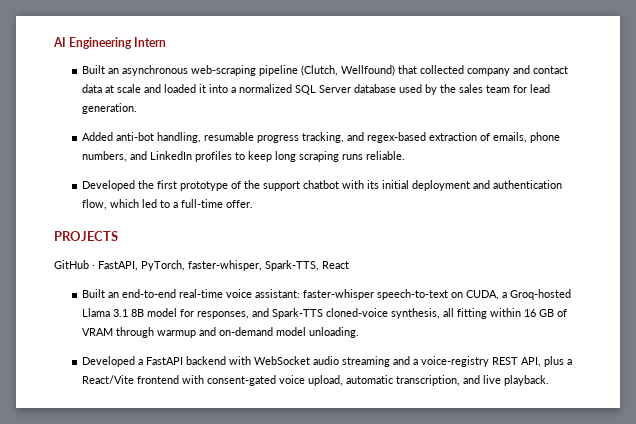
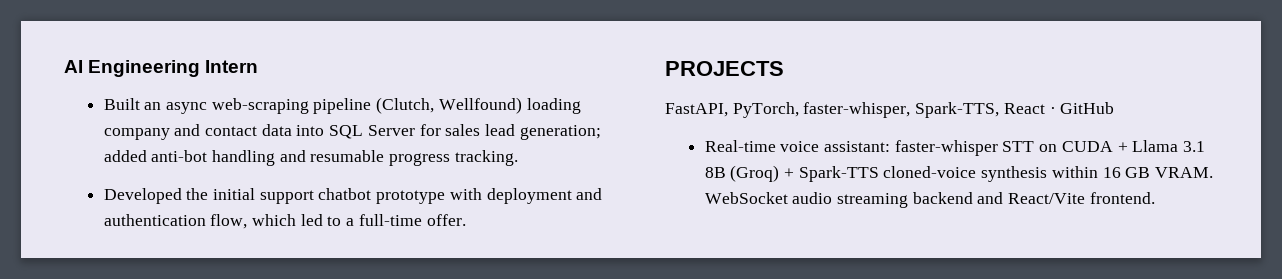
[122,65,189,76] asynchronous -> [166,102,208,114] async
[398,65,465,74] that collected -> [526,98,581,114] loading
[105,84,551,95] [82,103,138,114] [82,132,561,143] [82,151,406,162] [82,180,410,191] at scale and loaded it into a normalized SQL Server database used by the sales team for lead generation. // Added anti-bot handling, resumable progress tracking, and regex-based extraction of emails, phone numbers, and LinkedIn profiles to keep long scraping runs reliable. // Developed the first prototype of the support chatbot with its initial -> [296,124,601,140] [103,150,518,166] [103,188,482,204] into SQL Server for sales lead generation; added anti-bot handling and resumable progress tracking. // Developed the initial support chatbot prototype with
[54,260,95,269] GitHub · -> (784, 68) none
[82,289,572,300] [82,308,568,319] [82,327,360,338] [82,356,573,367] [82,375,550,386] // Built an end-to-end real-time voice assistant: faster-whisper speech-to-text on CUDA, a Groq-hosted Llama 3.1 8B model for responses, and Spark-TTS cloned-voice synthesis, all fitting within 16 GB of VRAM through warmup and on-demand model unloading. // Developed a FastAPI backend with WebSocket audio streaming and a voice-registry REST API, plus a React/Vite frontend with consent-gated voice upload, automatic transcription, and live playback. -> [1049,102,1115,114] [704,140,1206,156] [704,165,1214,182] [704,192,1155,208] · GitHub // Real-time voice assistant: faster-whisper STT on CUDA + Llama 3.1 8B (Groq) + Spark-TTS cloned-voice synthesis within 16 GB VRAM. WebSocket audio streaming backend and React/Vite frontend.

